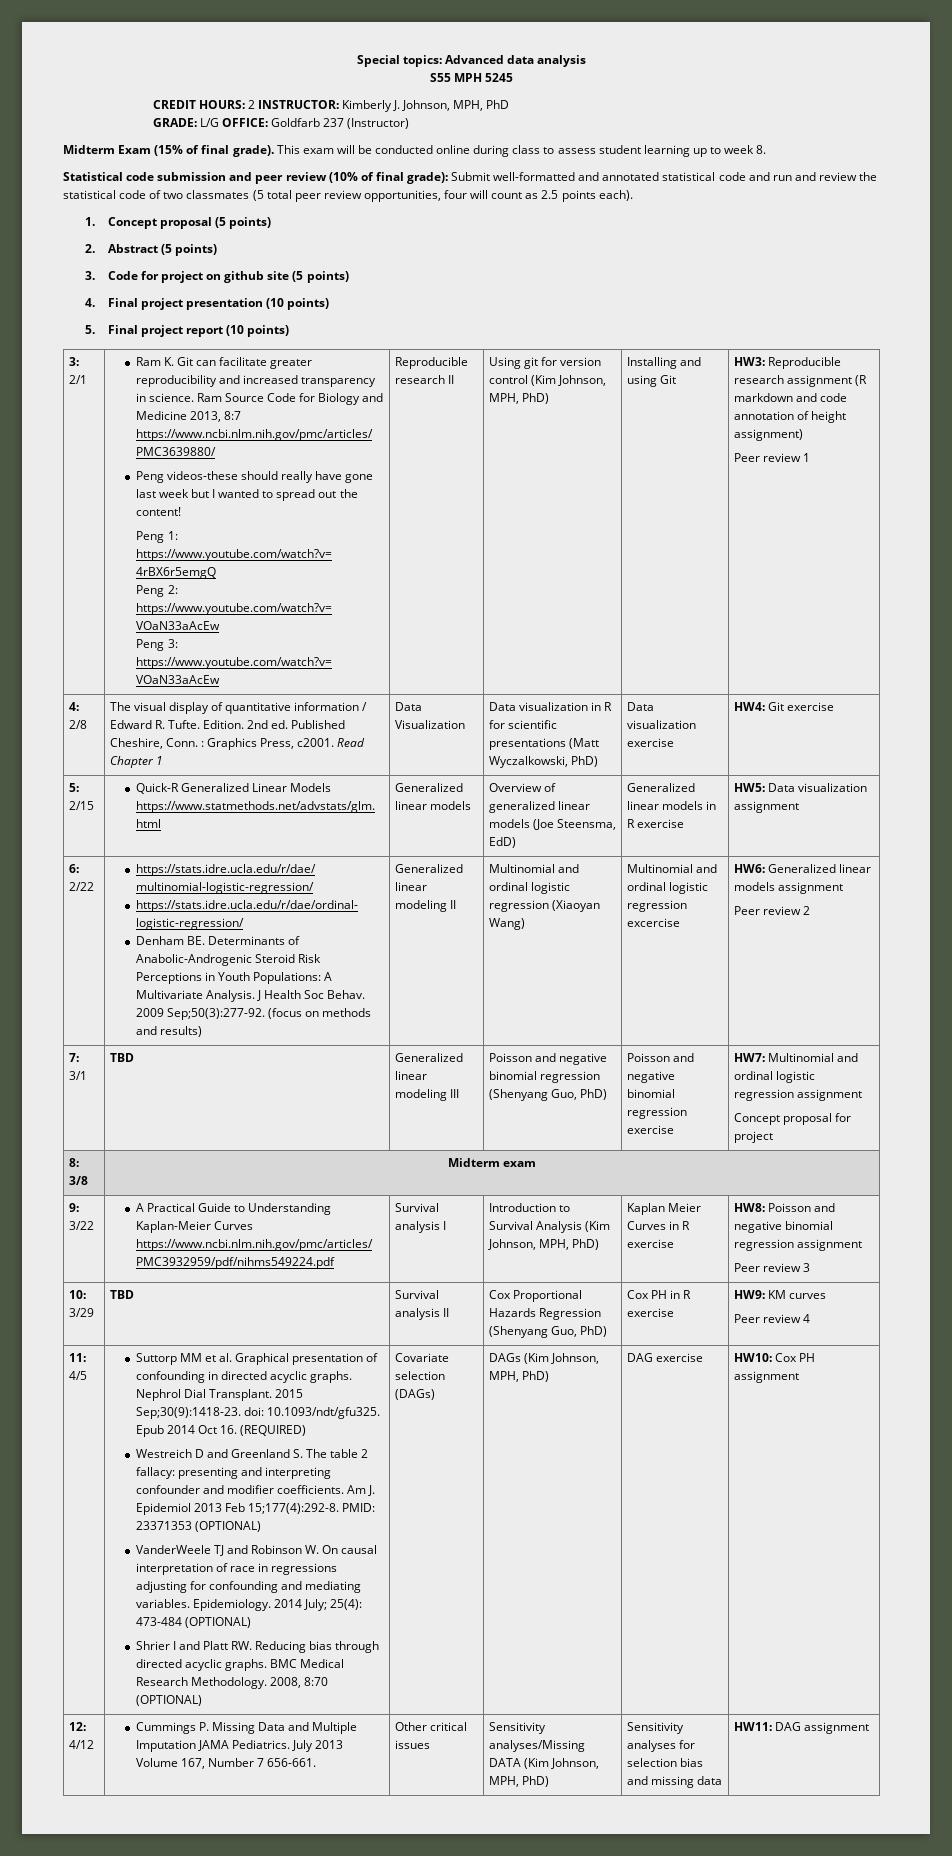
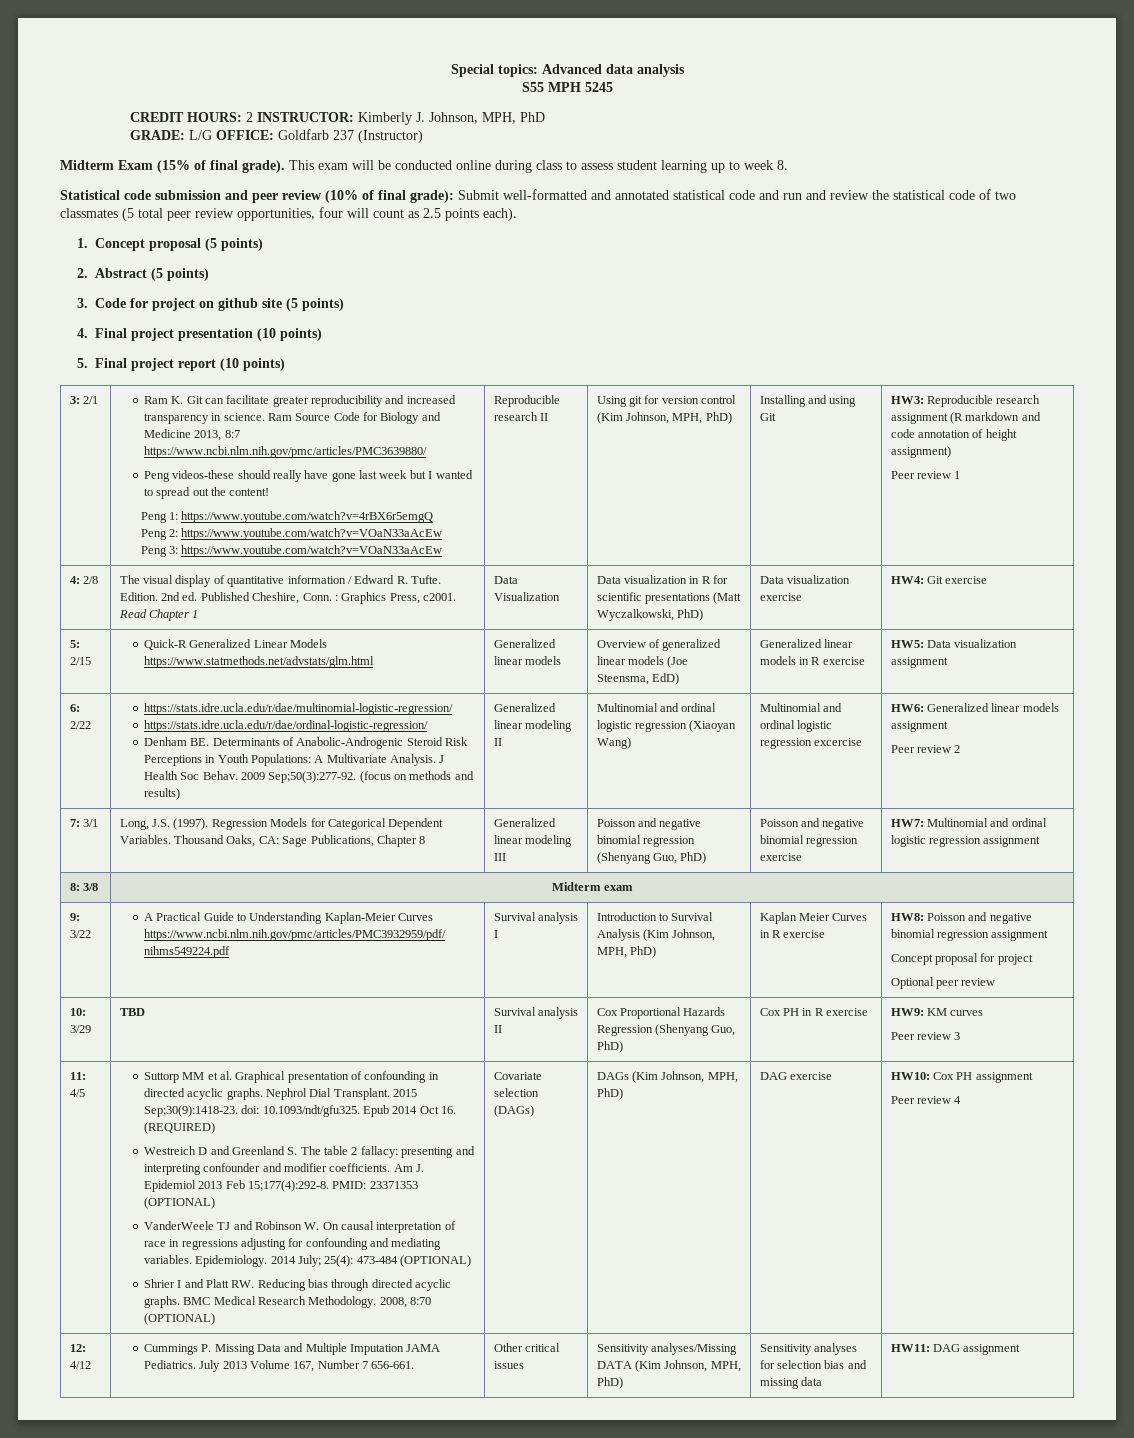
[109,1053,134,1062] TBD -> [119,818,444,830] [119,835,426,847] Long, J.S. (1997). Regression Models for Categorical Dependent Variables. Thousand Oaks, CA: Sage Publications, Chapter 8
[733,1113,851,1125] [733,1131,773,1143] // Concept proposal for project -> (1041, 841) none
[733,1263,810,1272] Peer review 3 -> [890,953,1033,965] [890,977,996,989] Concept proposal for project // Optional peer review
[802,1314,810,1323] 4 -> [954,1032,961,1040] 3
(799, 1377) none -> [890,1096,962,1104] // Peer review 4

